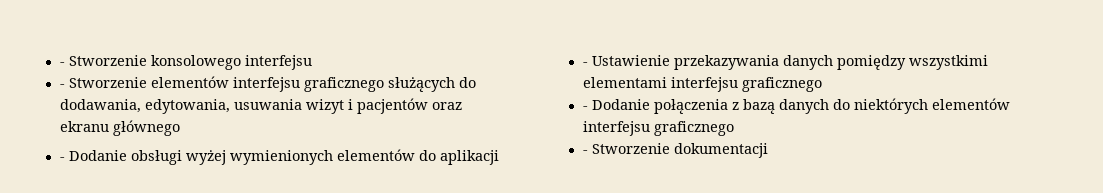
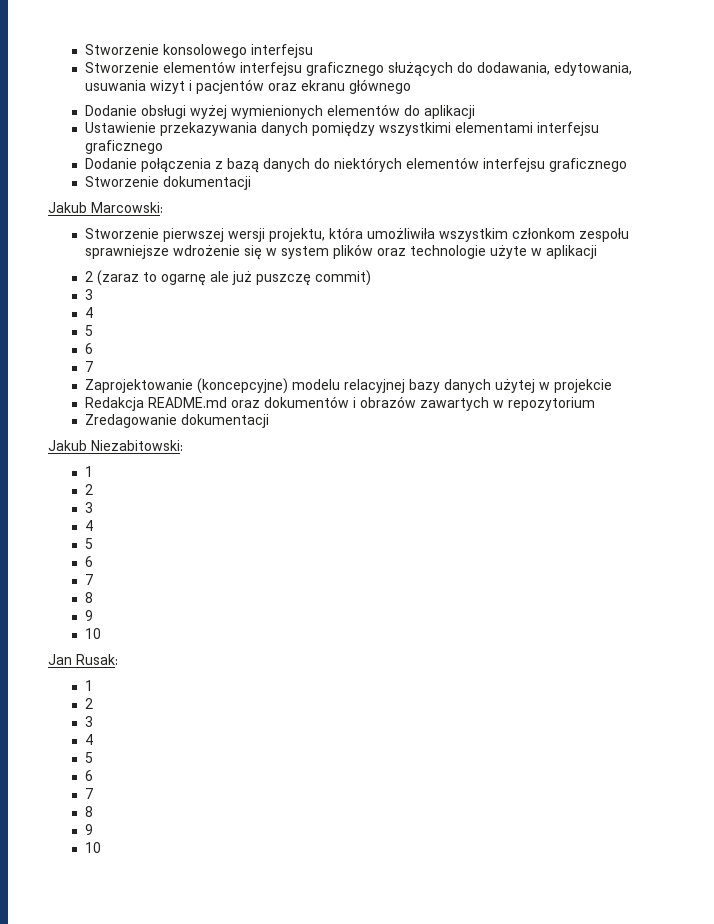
[59,62,65,66] - -> (84, 49) none
[59,84,65,88] - -> (313, 51) none
[59,157,65,161] - -> (411, 86) none
[582,62,588,66] - -> (475, 112) none
[582,106,588,110] - -> (163, 147) none
[582,150,588,154] - -> (627, 165) none
(768, 150) none -> [48,202,163,213] [84,227,629,242] [84,244,597,260] [84,270,371,286] [84,289,93,300] [84,307,93,318] [84,325,93,336] [84,343,93,354] [84,361,93,372] [84,378,612,394] [84,396,595,411] [84,414,269,428] [48,440,183,451] [84,466,93,477] [84,484,93,495] [84,502,93,513] [84,520,93,531] [84,538,93,549] [84,556,93,567] [84,574,93,585] [84,592,93,603] [84,610,93,621] [84,628,101,639] [48,654,118,665] [84,680,93,691] [84,698,93,709] [84,716,93,727] [84,734,93,745] [84,752,93,763] [84,770,93,781] [84,788,93,799] [84,806,93,817] [84,824,93,835] [84,842,101,853] // Jakub Marcowski: // Stworzenie pierwszej wersji projektu, która umożliwiła wszystkim członkom zespołu sprawniejsze wdrożenie się w system plików oraz technologie użyte w aplikacji // 2 (zaraz to ogarnę ale już puszczę commit) // 3 // 4 // 5 // 6 // 7 // Zaprojektowanie (koncepcyjne) modelu relacyjnej bazy danych użytej w projekcie // Redakcja README.md oraz dokumentów i obrazów zawartych w repozytorium // Zredagowanie dokumentacji // Jakub Niezabitowski: // 1 // 2 // 3 // 4 // 5 // 6 // 7 // 8 // 9 // 10 // Jan Rusak: // 1 // 2 // 3 // 4 // 5 // 6 // 7 // 8 // 9 // 10

